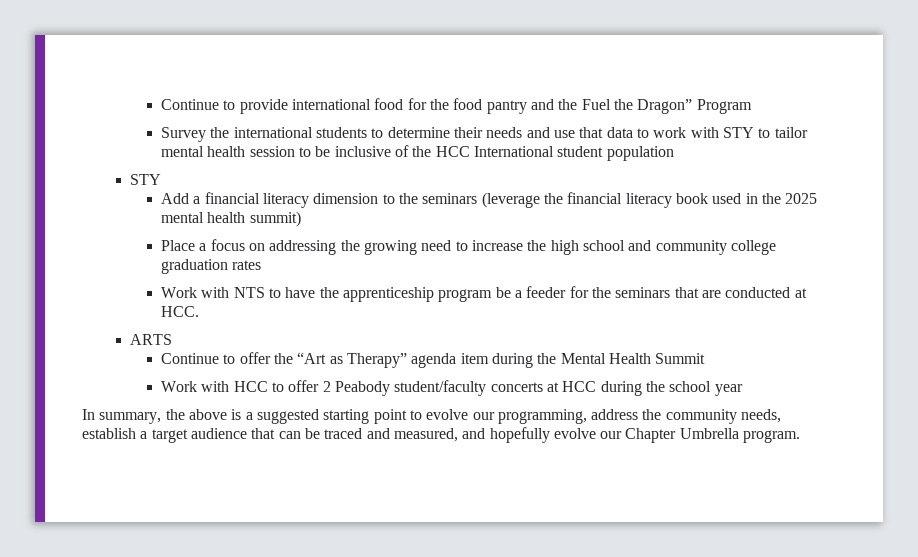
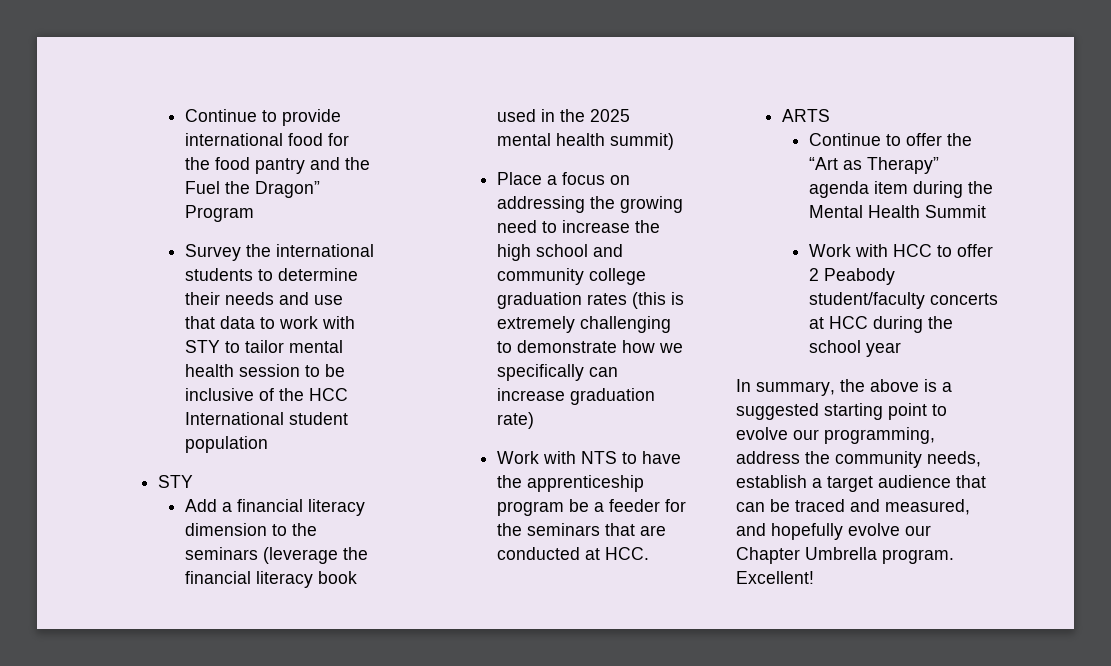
(262, 265) none -> [631,292,684,309] [496,316,671,333] [496,340,683,353] [496,364,618,381] [496,388,655,405] [496,412,534,429] (this is extremely challenging to demonstrate how we specifically can increase graduation rate)
(801, 436) none -> [736,571,814,584] Excellent!

